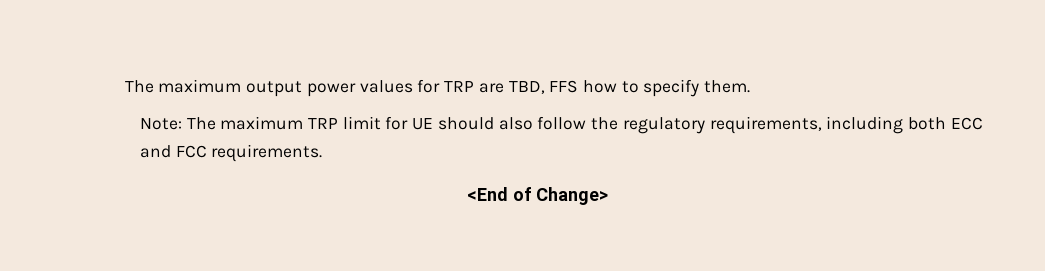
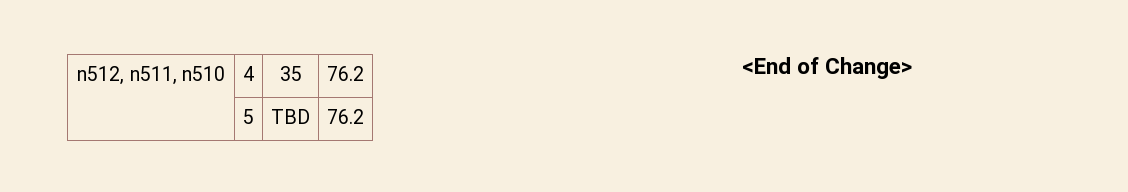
[124,79,751,97] [139,116,983,134] [139,144,323,162] The maximum output power values for TRP are TBD, FFS how to specify them. // Note: The maximum TRP limit for UE should also follow the regulatory requirements, including both ECC and FCC requirements. -> [77,66,225,85] [243,66,254,81] [279,66,302,81] [327,66,364,81] [243,109,254,124] [271,109,310,124] [327,109,364,124] n512, n511, n510 | 4 | 35 | 76.2 // | 5 | TBD | 76.2

